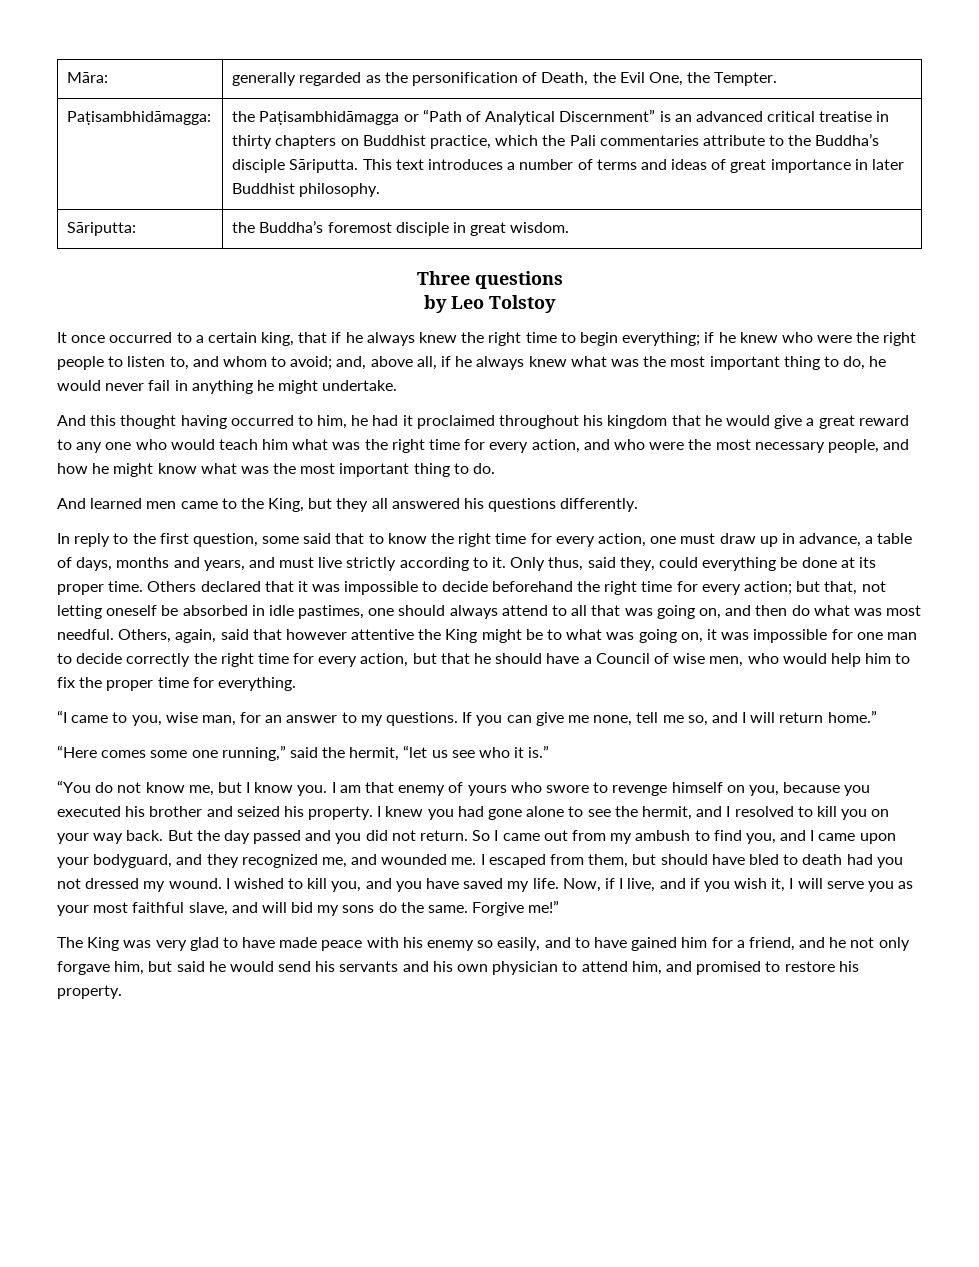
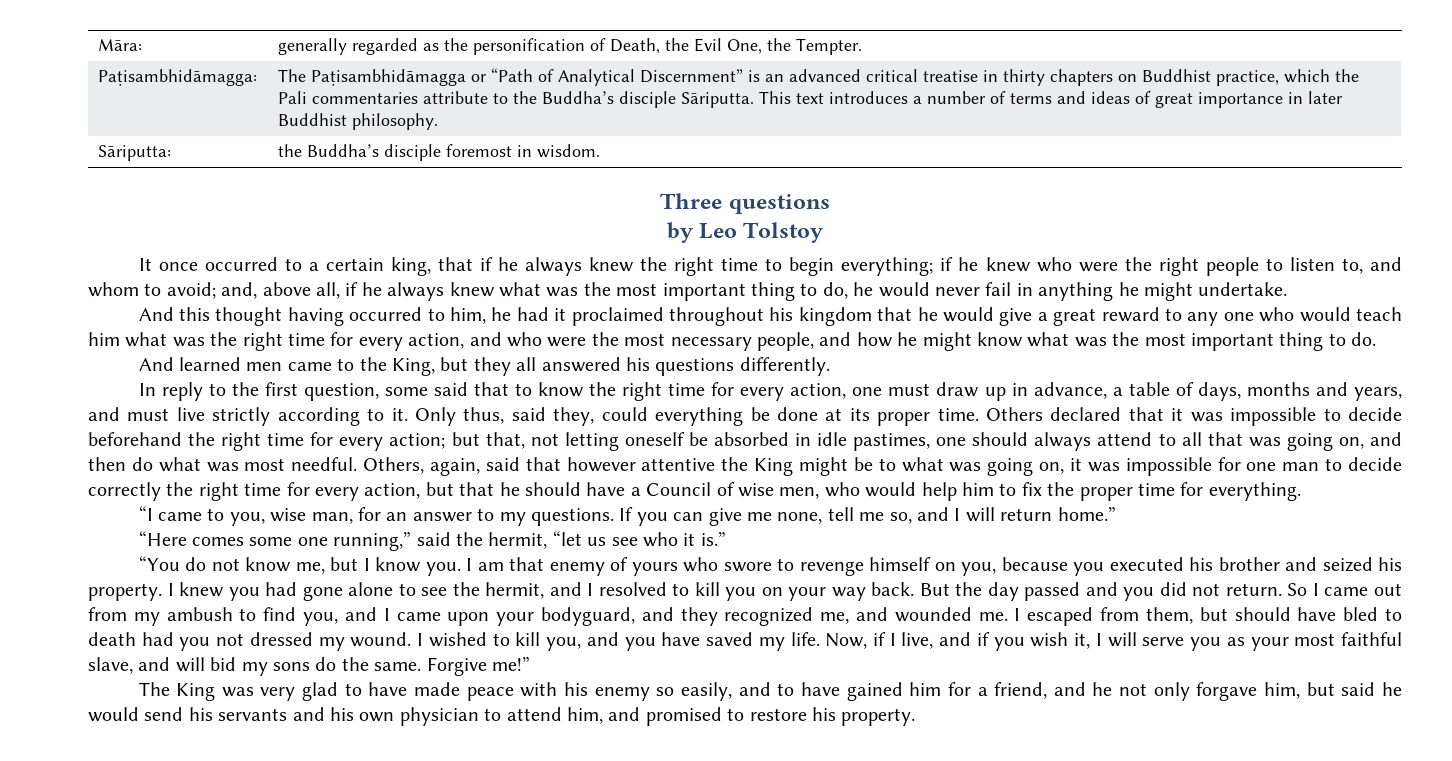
[232,111,256,122] the -> [278,69,307,82] The
[327,222,507,236] foremost disciple in great -> [384,144,533,161] disciple foremost in

